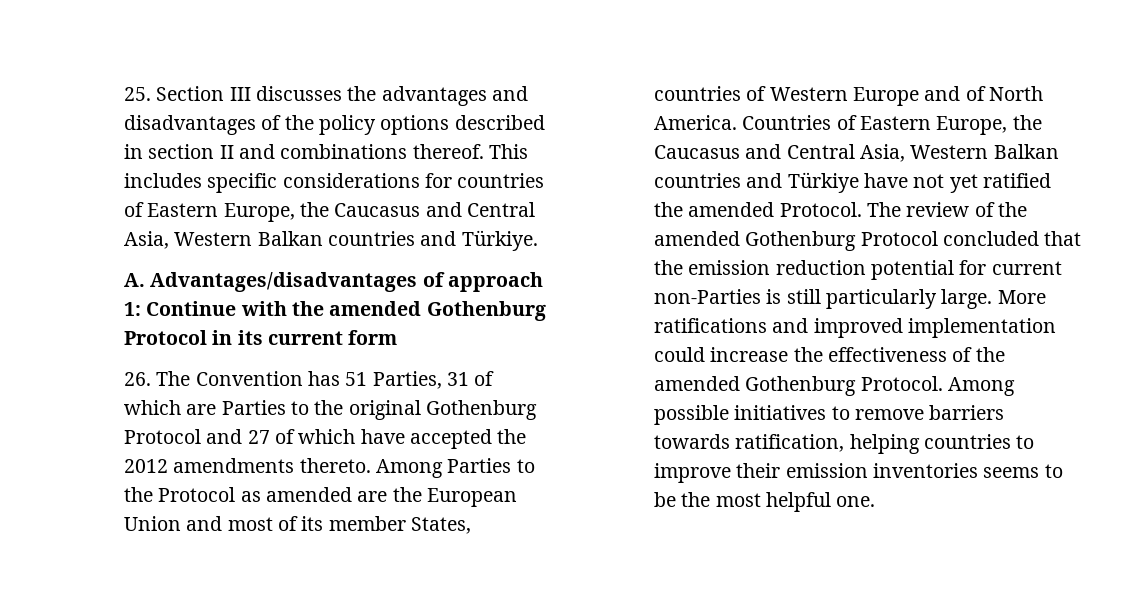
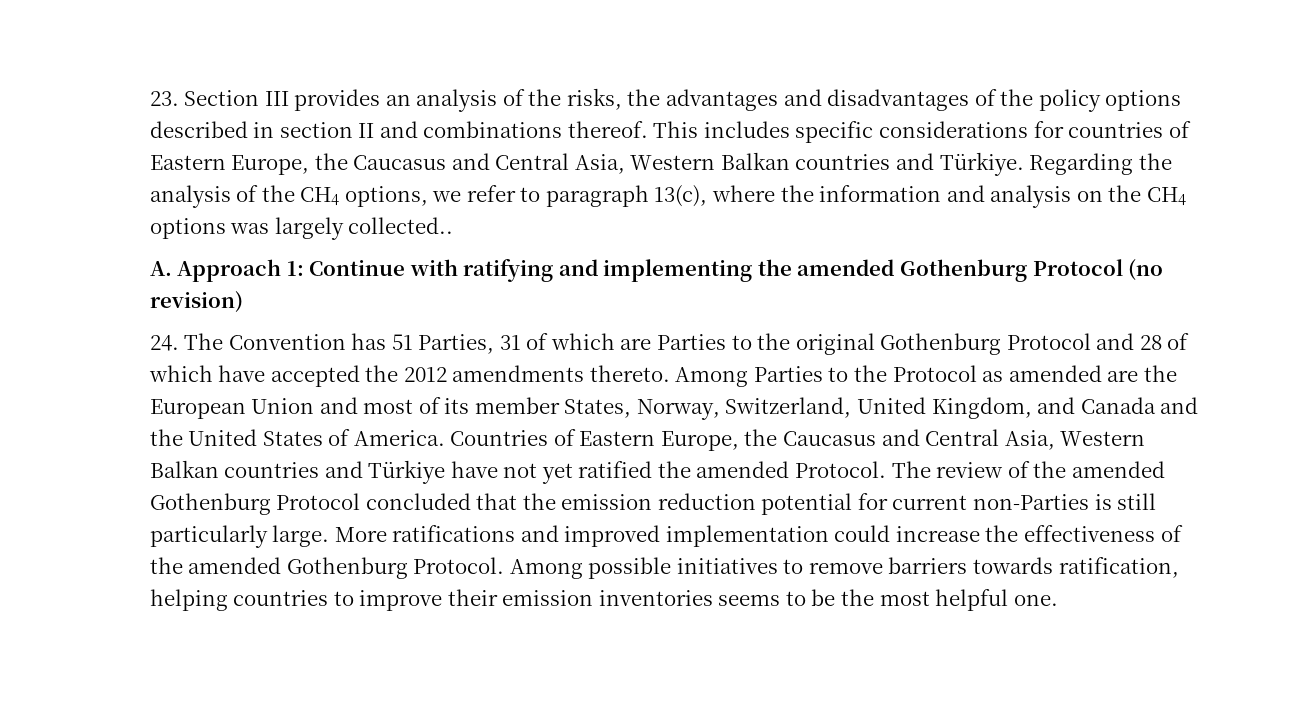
[124,87,152,101] 25. -> [149,91,179,106] 23.
[256,86,343,101] discusses -> [294,88,622,112] provides an analysis of the risks,
[124,272,544,292] [124,301,546,321] [124,330,398,345] [124,372,152,386] // A. Advantages/disadvantages of approach 1: Continue with the amended Gothenburg Protocol in its current form // 26. -> [1029,153,1172,175] [149,185,1186,208] [149,217,454,240] [149,259,1164,282] [149,291,243,313] [149,335,179,351] Regarding the analysis of the CH4 options, we refer to paragraph 13(c), where the information and analysis on the CH4 options was largely collected.. // A. Approach 1: Continue with ratifying and implementing the amended Gothenburg Protocol (no revision) // 24.
[247,430,270,444] 27 -> [1139,335,1162,350] 28
[654,86,1043,106] countries of Western Europe and of North -> [636,397,1199,420] [149,429,351,446] Norway, Switzerland, United Kingdom, and Canada and the United States of

